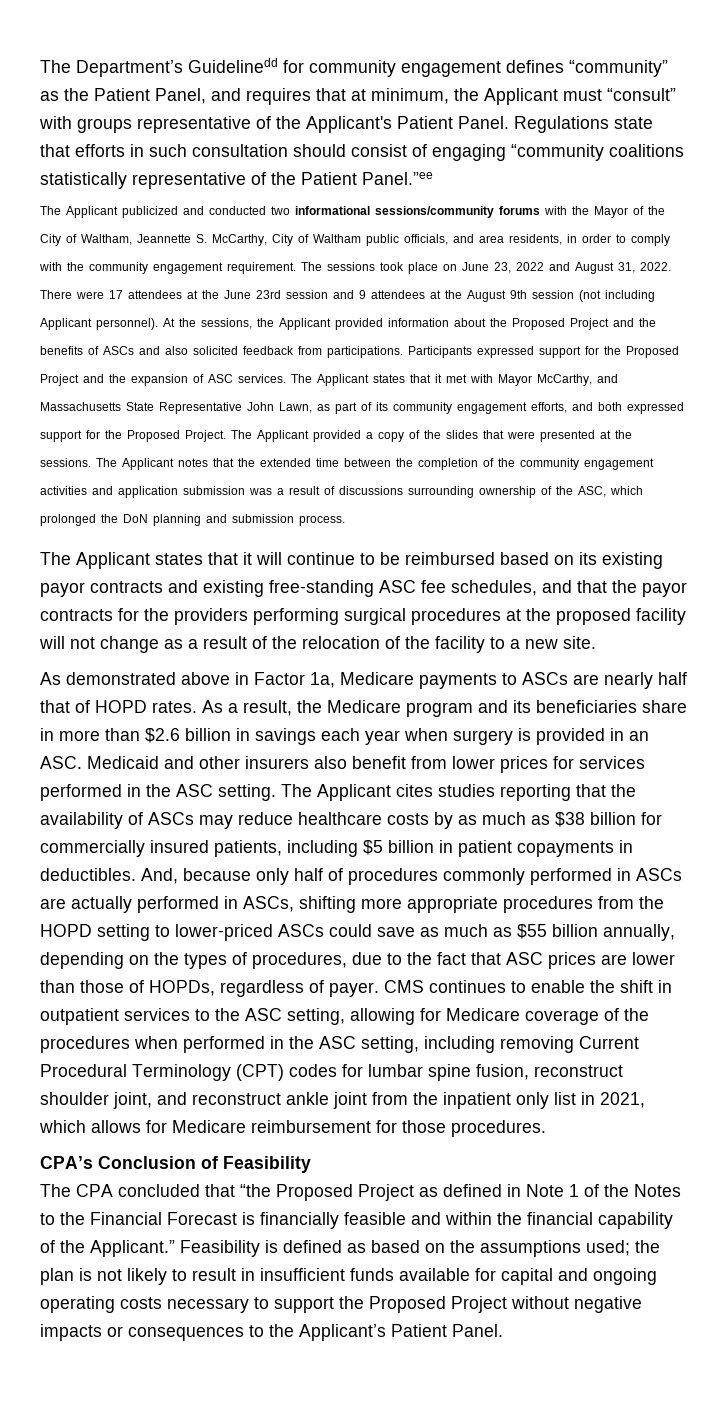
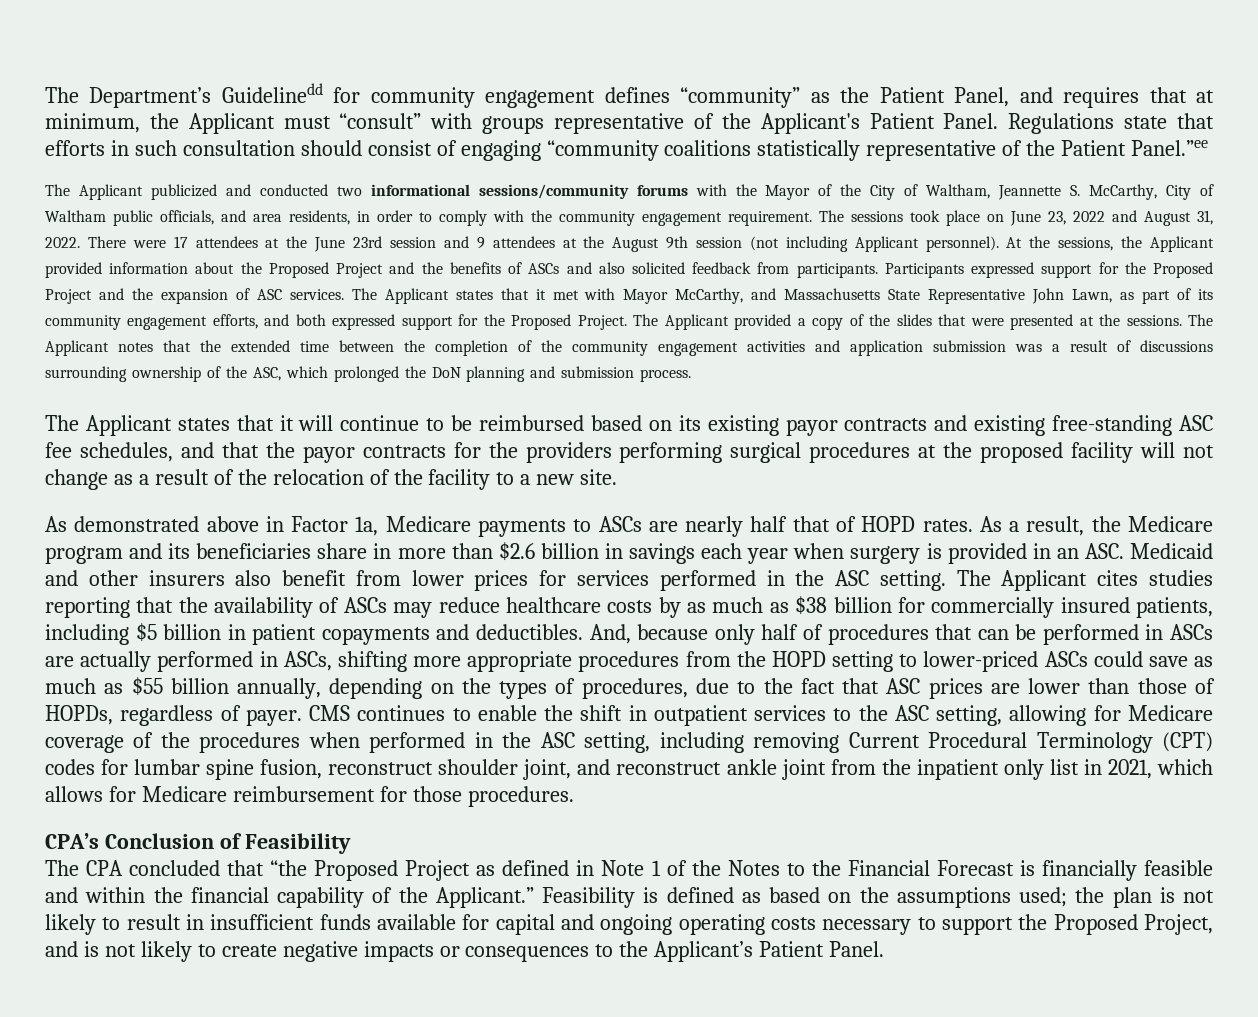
[327,346,403,358] participations. -> [796,263,878,278] participants.
[619,840,633,853] in -> [436,624,470,640] and
[443,868,525,885] commonly -> [935,624,1037,640] that can be
[451,1296,569,1313] Project without -> [1144,914,1214,935] [45,941,277,962] Project, and is not likely to create

